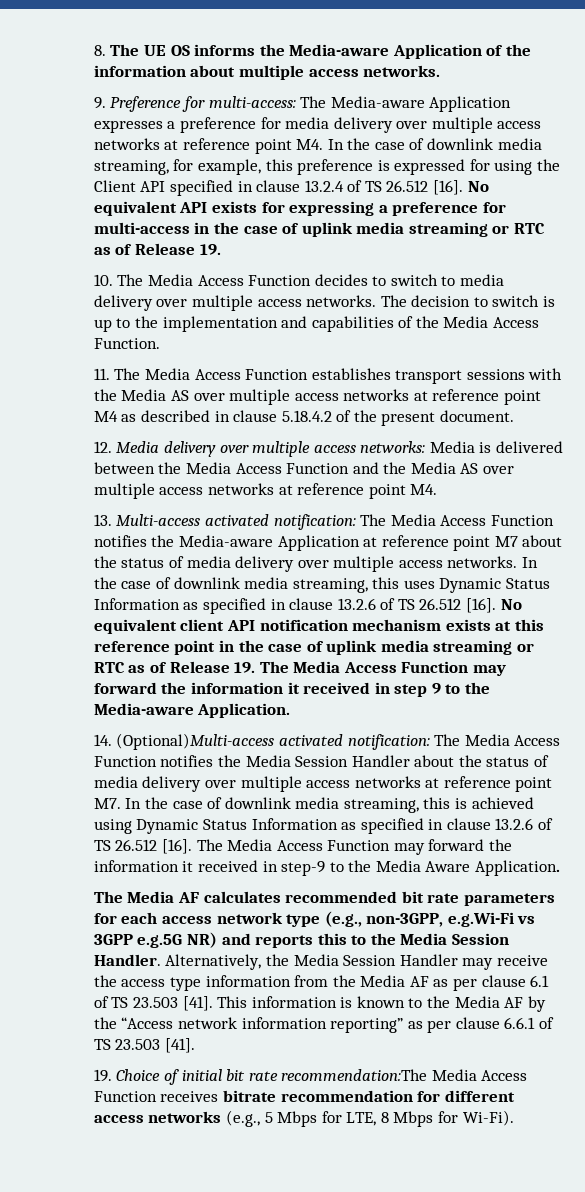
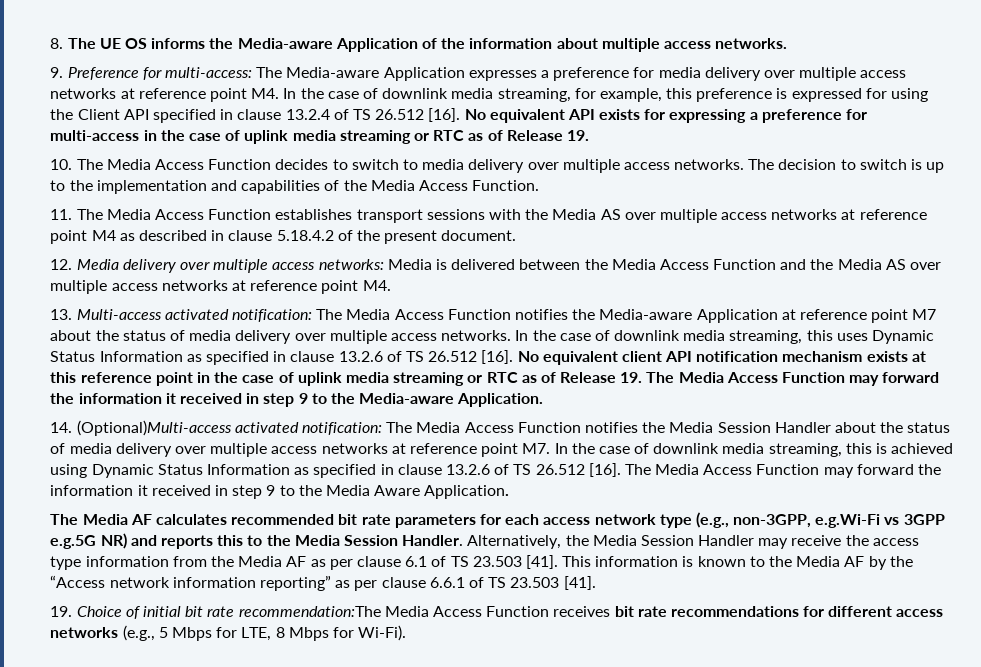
[281,861,326,876] step-9 -> [232,485,276,499] step 9
[222,1090,413,1102] bitrate recommendation -> [614,606,799,617] bit rate recommendations

